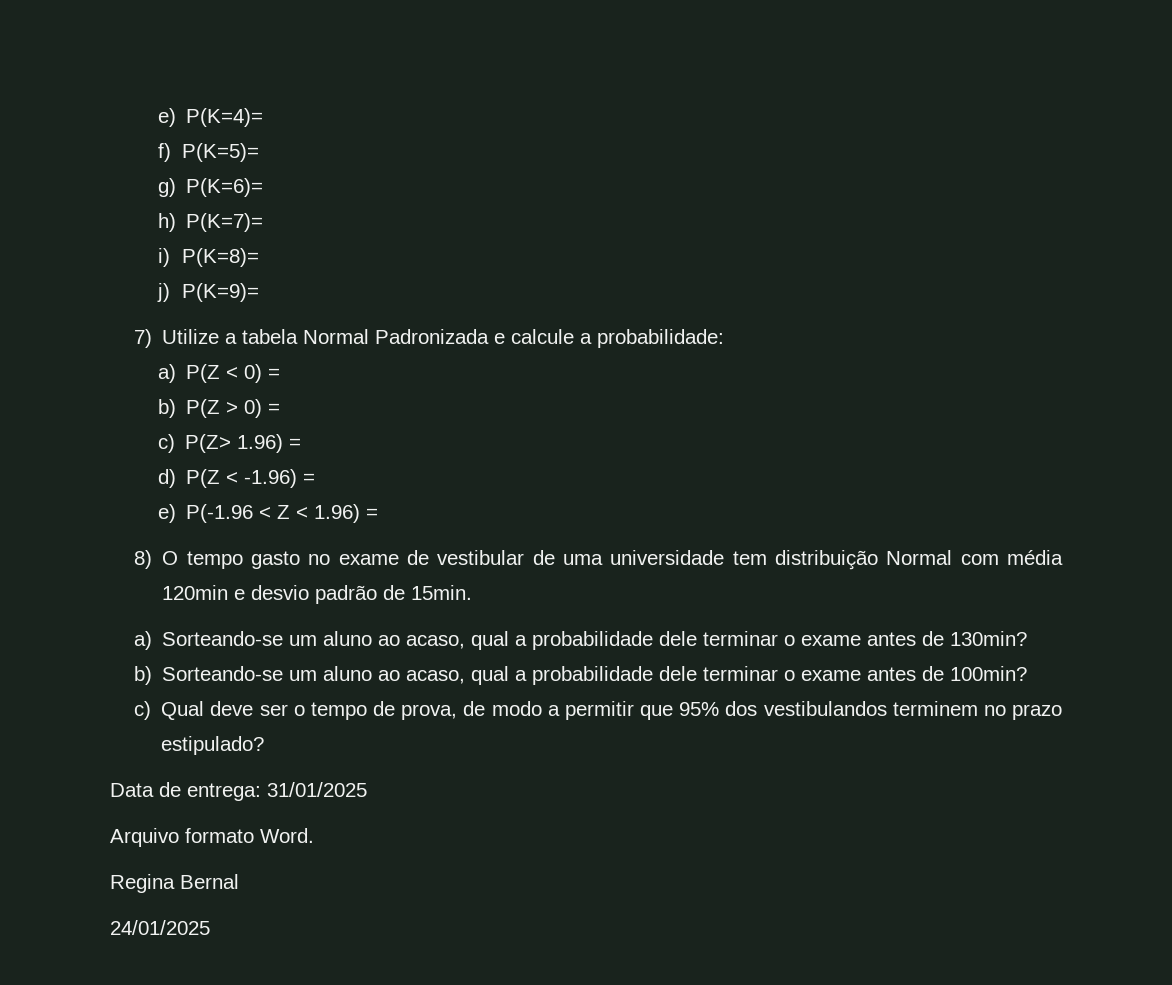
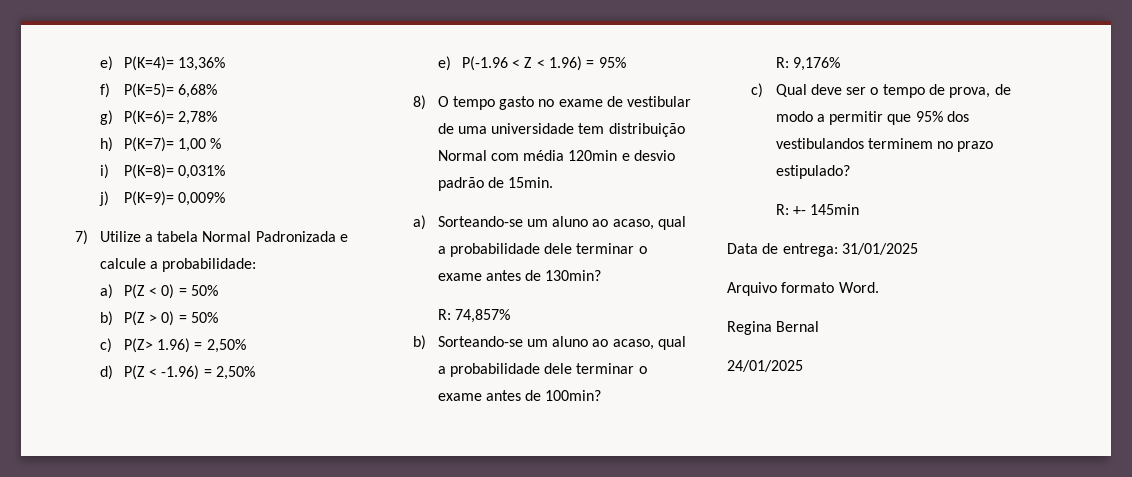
(264, 117) none -> [178,57,226,71] 13,36%
(259, 152) none -> [178,84,218,98] 6,68%
(264, 187) none -> [178,111,218,125] 2,78%
(264, 222) none -> [178,138,222,152] 1,00 %
(259, 257) none -> [178,165,226,179] 0,031%
(259, 292) none -> [178,192,226,206] 0,009%
(281, 373) none -> [191,285,219,296] 50%
(281, 408) none -> [191,312,219,323] 50%
(302, 443) none -> [206,339,246,353] 2,50%
(316, 478) none -> [216,366,256,380] 2,50%
(379, 513) none -> [598,57,626,68] 95%
(1028, 638) none -> [437,309,510,323] // R: 74,857%
(1028, 673) none -> [775,57,840,71] // R: 9,176%
(265, 745) none -> [775,204,860,215] // R: +- 145min

